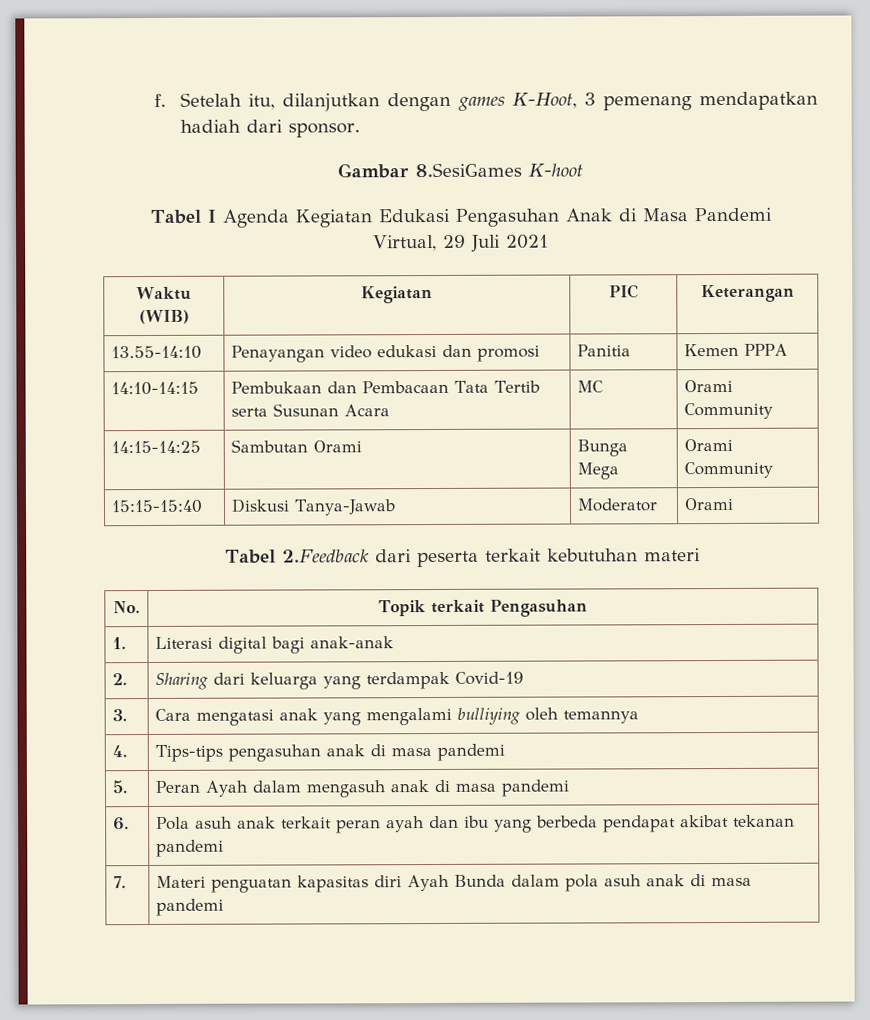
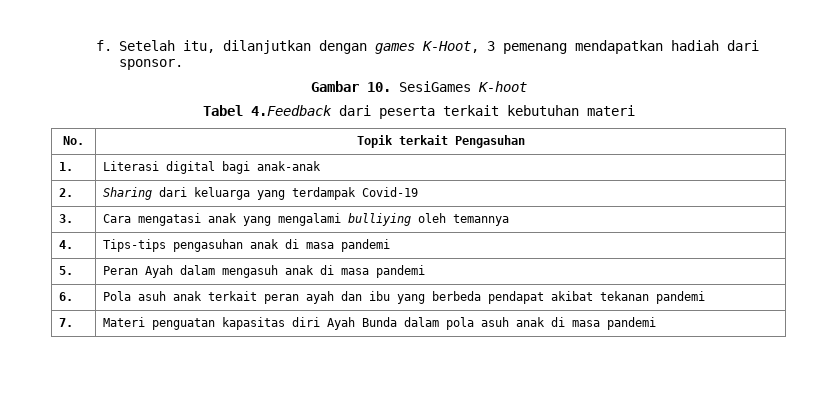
[415,162,522,178] 8.SesiGames -> [366,81,471,92] 10. SesiGames
[206,207,772,228] [373,234,549,252] [136,286,193,301] [138,309,190,325] [361,286,433,304] [608,284,639,299] [700,284,795,303] [111,345,203,360] [231,344,541,363] [577,344,632,357] [684,343,789,357] [111,381,200,396] [231,380,541,394] [231,403,391,417] [577,380,605,393] [684,379,734,393] [684,402,774,420] [111,440,202,454] [231,439,363,453] [577,439,629,457] [577,462,620,480] [684,438,734,452] [684,461,774,479] [111,499,204,514] [231,498,397,516] [577,498,659,512] [684,497,735,511] [224,549,370,564] I Agenda Kegiatan Edukasi Pengasuhan Anak di Masa Pandemi // Virtual, 29 Juli 2021 // Waktu (WIB) | Kegiatan | PIC | Keterangan // 13.55-14:10 | Penayangan video edukasi dan promosi | Panitia | Kemen PPPA // 14:10-14:15 | Pembukaan dan Pembacaan Tata Tertib serta Susunan Acara | MC | Orami Community // 14:15-14:25 | Sambutan Orami | Bunga Mega | Orami Community // 15:15-15:40 | Diskusi Tanya-Jawab | Moderator | Orami // Tabel 2.Feedback -> [250,105,332,116] 4.Feedback

